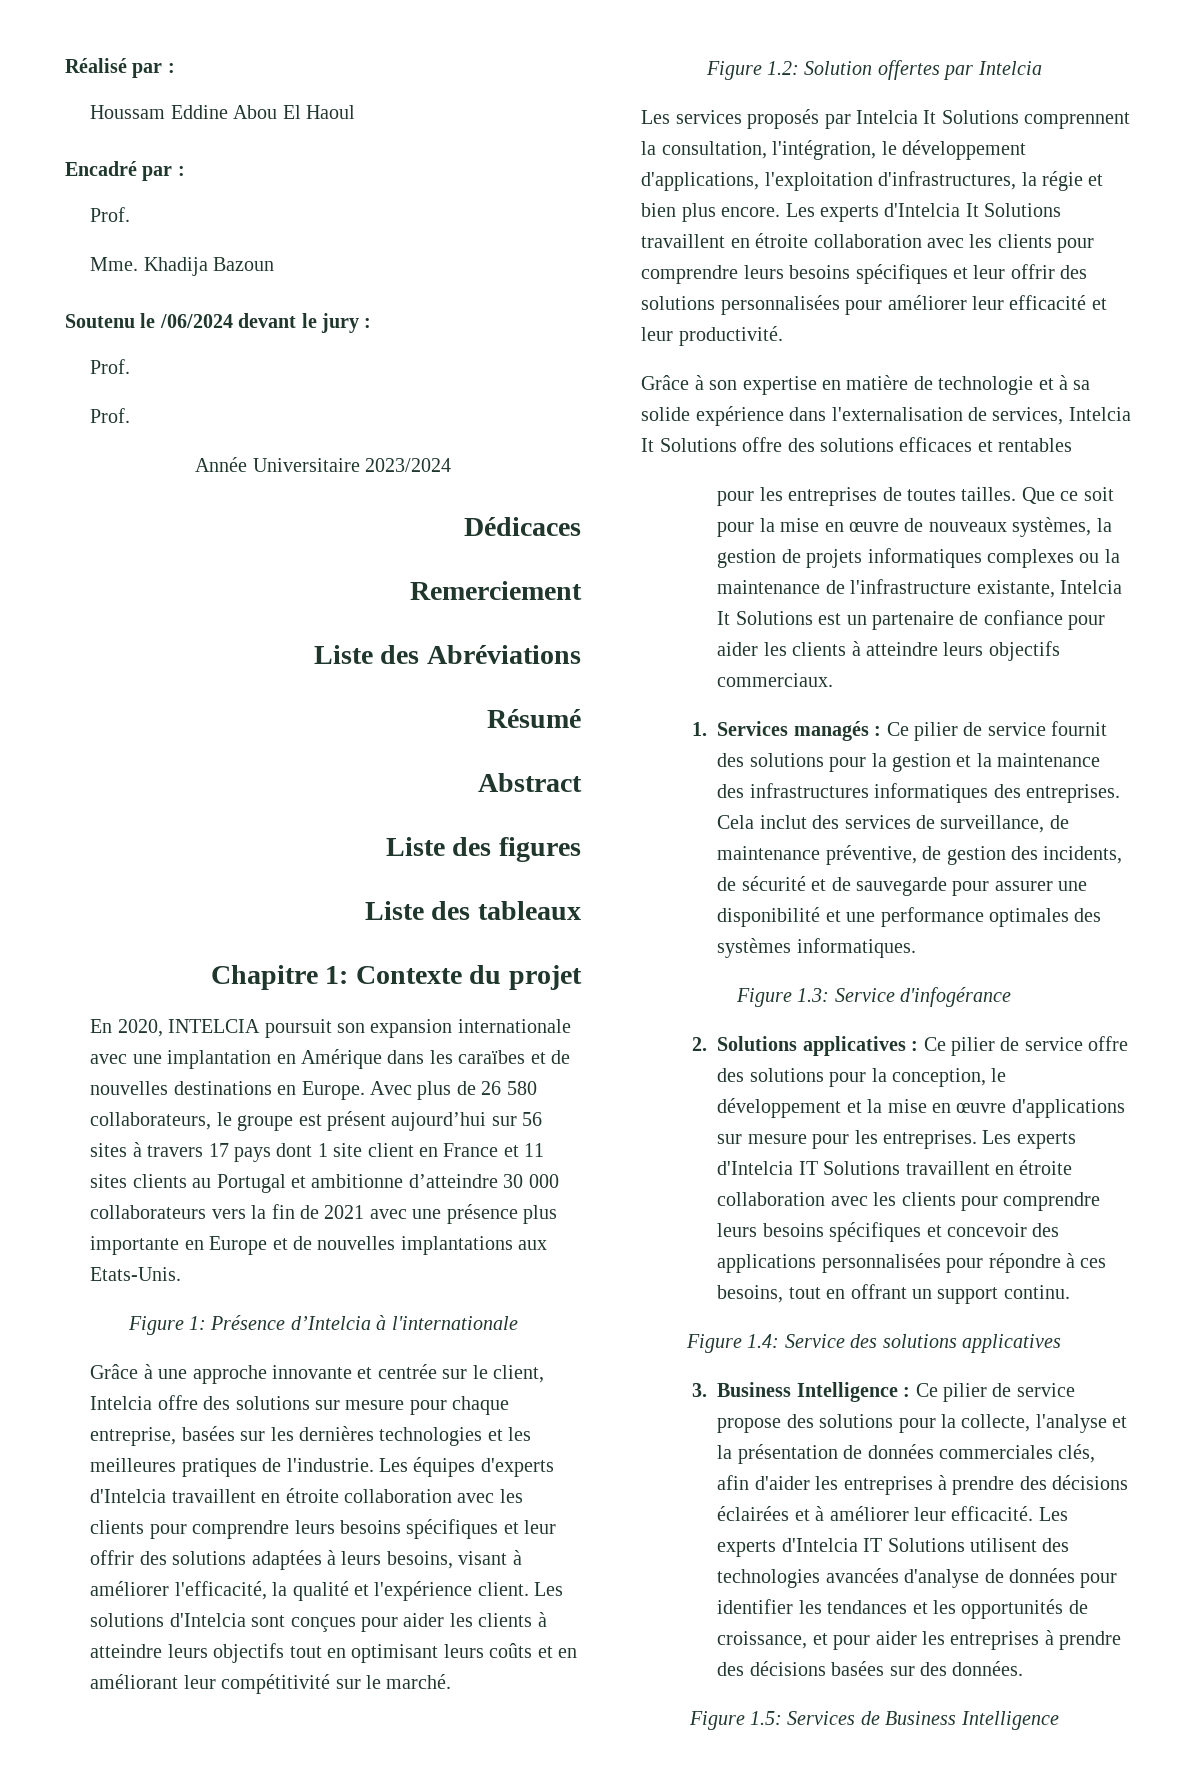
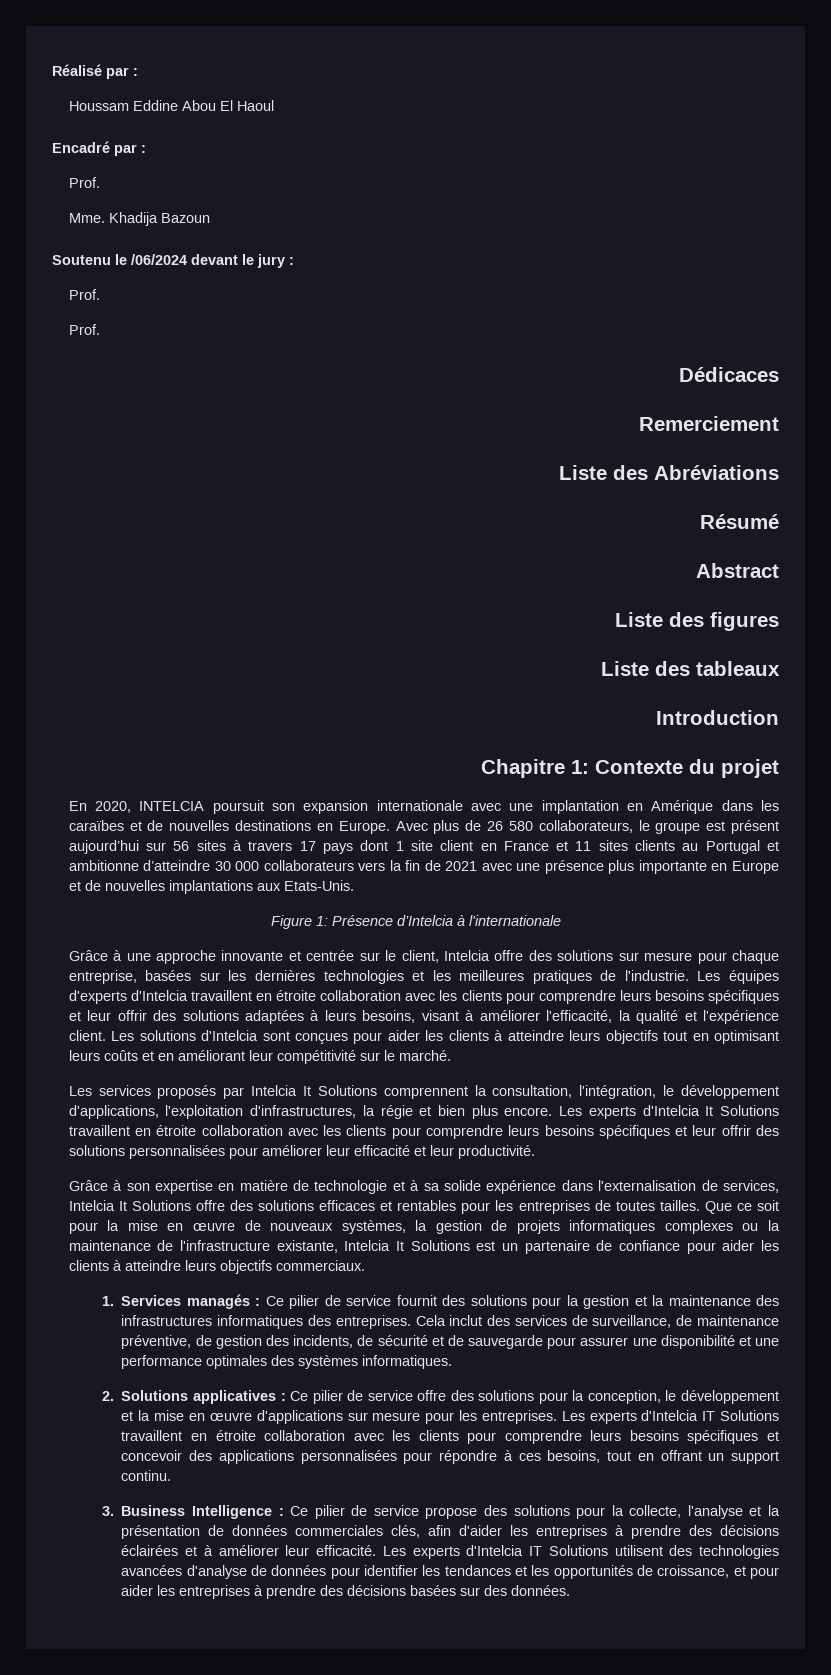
[195,457,451,472] // Année Universitaire 2023/2024 -> (100, 329) none
(581, 910) none -> [656,710,779,725] // Introduction
[705,60,1042,80] // Figure 1.2: Solution offertes par Intelcia -> (451, 1055) none
(1073, 445) // -> (457, 1205) none
[735,987,1012,1007] // Figure 1.3: Service d'infogérance -> (453, 1362) none
[686,1334,1061,1353] // Figure 1.4: Service des solutions applicatives -> (172, 1475) none
[688,1711,1059,1730] // Figure 1.5: Services de Business Intelligence -> (571, 1590) none

